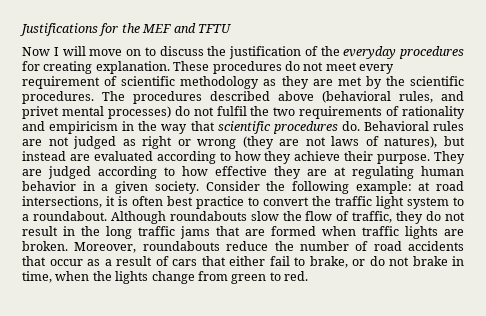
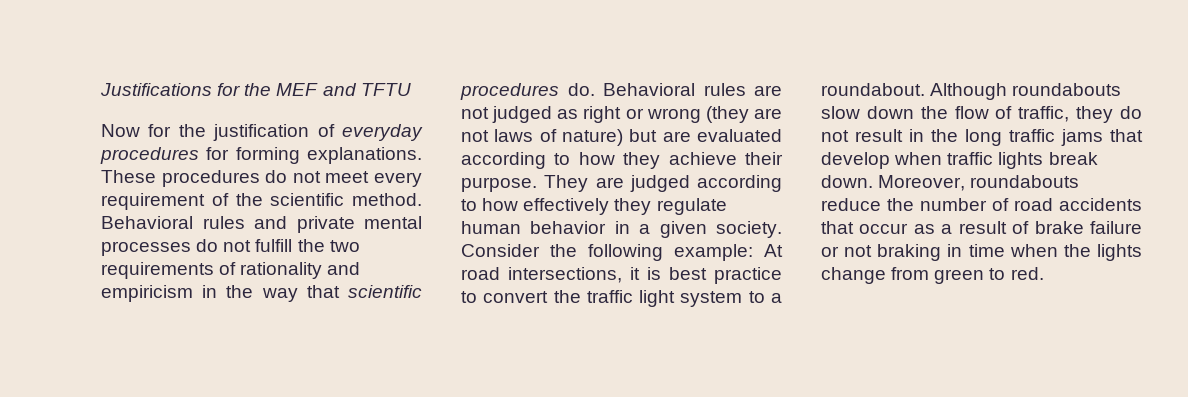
[53,46,204,56] I will move on to discuss -> [148,124,172,137] for
[320,46,340,56] the -> (335, 130) none
[43,61,170,74] creating explanation. -> [235,147,422,164] forming explanations.
[121,76,465,89] [22,91,464,104] [22,106,247,119] scientific methodology as they are met by the scientific procedures. The procedures described above (behavioral rules, and privet mental processes) do not fulfil -> [235,193,422,206] [101,216,422,233] [101,239,293,256] the scientific method. Behavioral rules and private mental processes do not fulfill
[384,136,466,148] [22,151,66,161] natures), but instead -> [562,129,658,146] nature) but
[215,166,414,179] effective they are at regulating -> [523,198,727,215] effectively they regulate
[418,182,431,191] at -> [764,244,783,257] At
[132,196,163,206] often -> (661, 273) none
(279, 216) none -> [866,106,914,119] down
[245,226,316,236] are formed -> [821,152,890,169] develop
[444,229,464,236] [22,241,68,251] are broken. -> [1048,152,1098,165] [821,175,873,188] break down.
[172,256,464,268] [22,271,52,283] cars that either fail to brake, or do not brake in time, -> [1034,221,1142,234] [821,244,1005,261] brake failure or not braking in time

